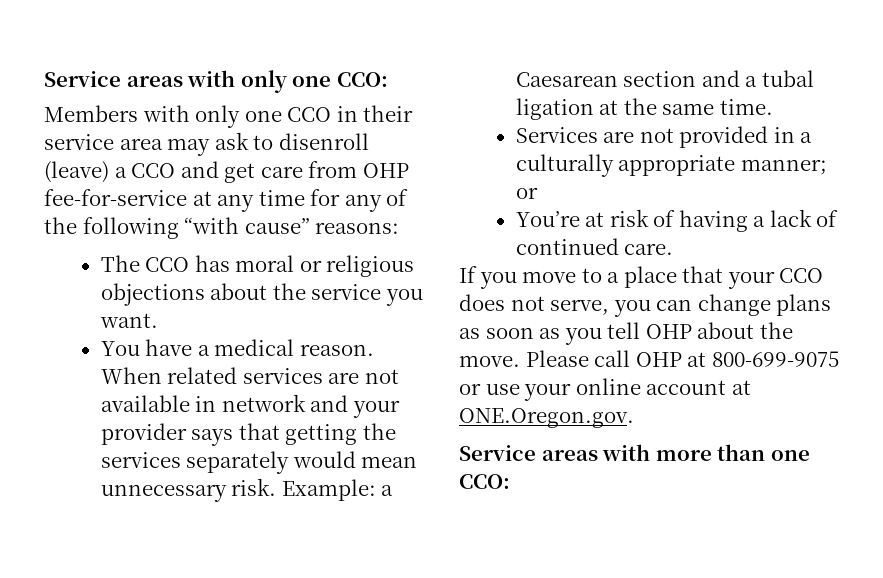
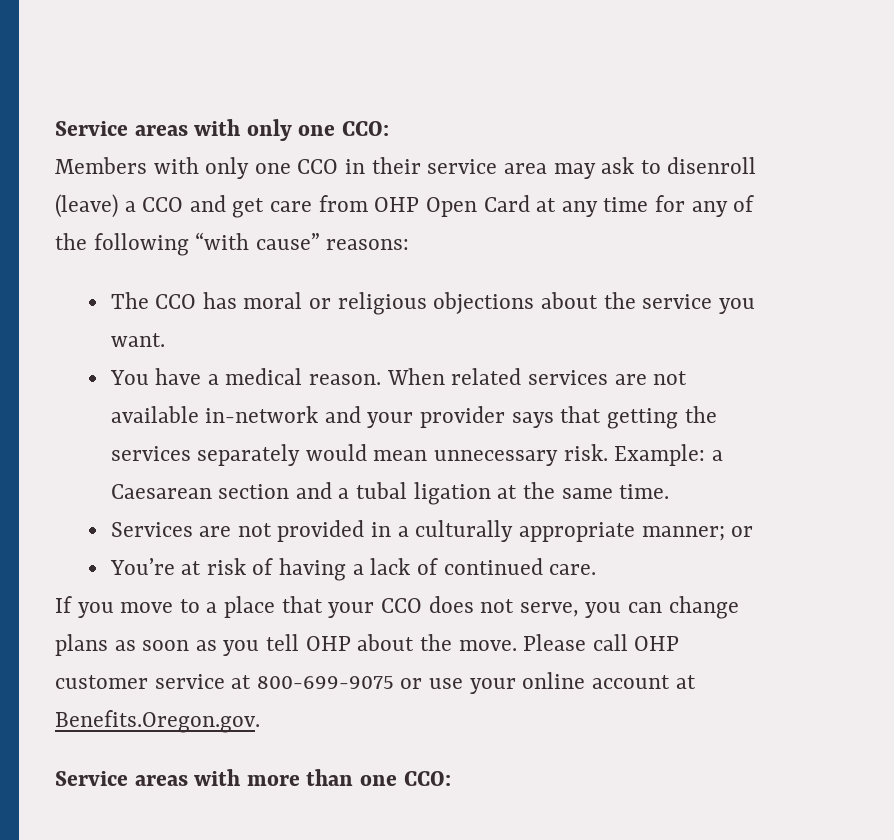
[44,189,187,206] fee-for-service -> [425,195,530,217] Open Card
[195,394,306,412] in network -> [205,406,319,423] in-network
(682, 359) none -> [55,674,225,689] customer service
[459,408,634,428] ONE.Oregon.gov. -> [55,710,260,733] Benefits.Oregon.gov.

